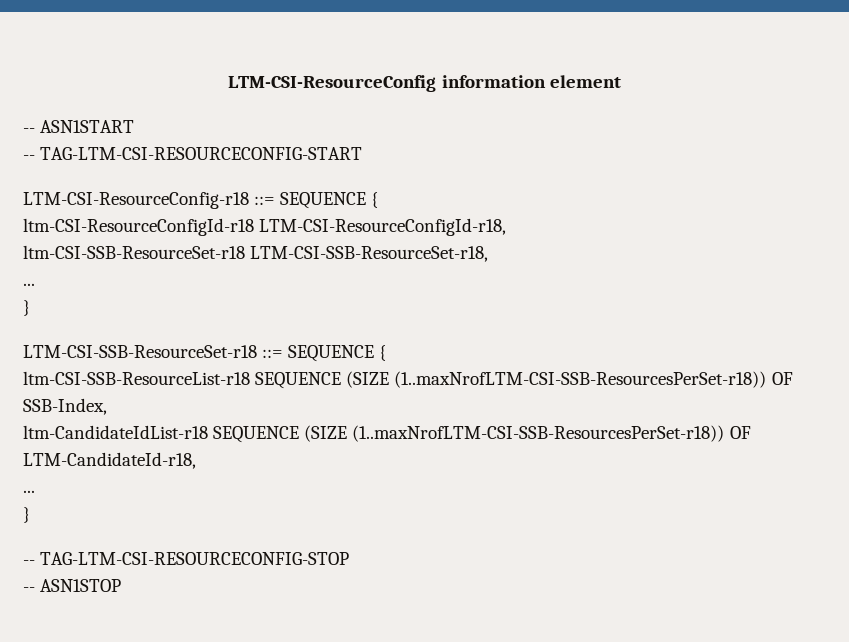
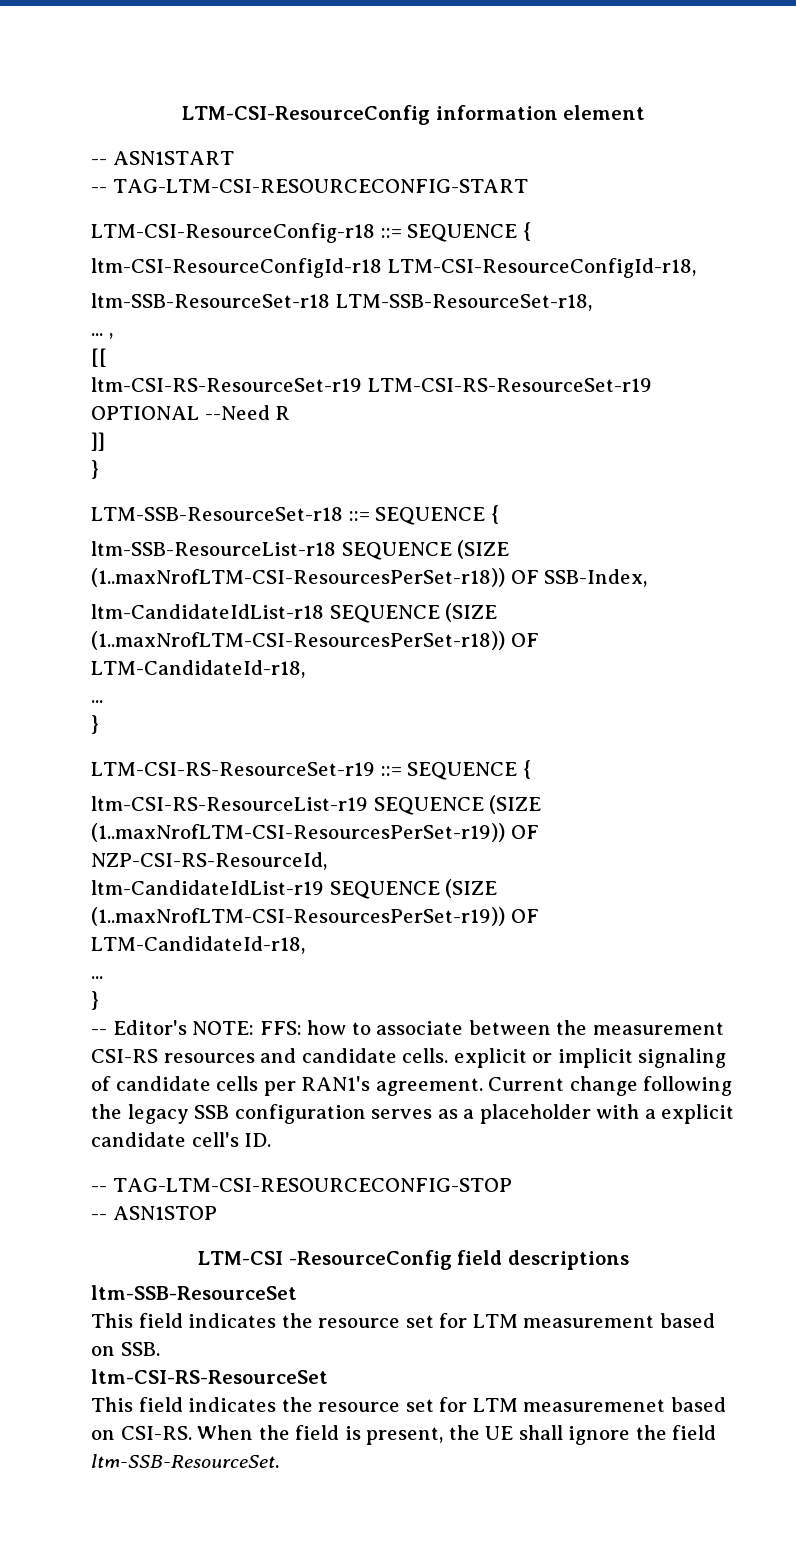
[23,245,489,262] [23,283,35,286] [23,300,30,316] [23,345,387,362] [23,371,767,389] ltm-CSI-SSB-ResourceSet-r18 LTM-CSI-SSB-ResourceSet-r18, // ... // } // LTM-CSI-SSB-ResourceSet-r18 ::= SEQUENCE { // ltm-CSI-SSB-ResourceList-r18 SEQUENCE (SIZE (1..maxNrofLTM-CSI-SSB-ResourcesPerSet-r18)) -> [91,293,592,311] [91,333,113,339] [91,348,107,367] [91,377,652,392] [91,405,291,420] [91,432,105,451] [91,460,99,479] [91,505,499,525] [91,540,510,560] [91,568,505,587] ltm-SSB-ResourceSet-r18 LTM-SSB-ResourceSet-r18, // ... , // [[ // ltm-CSI-RS-ResourceSet-r19 LTM-CSI-RS-ResourceSet-r19 OPTIONAL --Need R // ]] // } // LTM-SSB-ResourceSet-r18 ::= SEQUENCE { // ltm-SSB-ResourceList-r18 SEQUENCE (SIZE (1..maxNrofLTM-CSI-ResourcesPerSet-r18))
[352,425,751,442] [23,452,196,469] [23,490,35,493] [23,507,30,523] [23,552,350,565] [23,579,122,592] (1..maxNrofLTM-CSI-SSB-ResourcesPerSet-r18)) OF LTM-CandidateId-r18, // ... // } // -- TAG-LTM-CSI-RESOURCECONFIG-STOP // -- ASN1STOP -> [91,631,539,650] [91,660,305,678] [91,700,103,703] [91,715,99,734] [91,760,531,780] [91,795,542,815] [91,823,539,842] [91,852,327,870] [91,879,498,899] [91,907,539,926] [91,936,305,954] [91,976,103,979] [91,991,99,1010] [91,1020,724,1035] [91,1048,727,1068] [91,1076,733,1096] [91,1104,735,1124] [91,1132,272,1147] [91,1178,512,1192] [91,1206,217,1220] [198,1250,629,1270] [91,1285,297,1300] [91,1313,715,1328] [91,1342,160,1356] [91,1369,328,1384] [91,1397,726,1412] [91,1425,717,1445] [91,1454,279,1468] (1..maxNrofLTM-CSI-ResourcesPerSet-r18)) OF LTM-CandidateId-r18, // ... // } // LTM-CSI-RS-ResourceSet-r19 ::= SEQUENCE { // ltm-CSI-RS-ResourceList-r19 SEQUENCE (SIZE (1..maxNrofLTM-CSI-ResourcesPerSet-r19)) OF NZP-CSI-RS-ResourceId, // ltm-CandidateIdList-r19 SEQUENCE (SIZE (1..maxNrofLTM-CSI-ResourcesPerSet-r19)) OF LTM-CandidateId-r18, // ... // } // -- Editor's NOTE: FFS: how to associate between the measurement CSI-RS resources and candidate cells. explicit or implicit signaling of candidate cells per RAN1's agreement. Current change following the legacy SSB configuration serves as a placeholder with a explicit candidate cell's ID. // -- TAG-LTM-CSI-RESOURCECONFIG-STOP // -- ASN1STOP // LTM-CSI -ResourceConfig field descriptions // ltm-SSB-ResourceSet // This field indicates the resource set for LTM measurement based on SSB. // ltm-CSI-RS-ResourceSet // This field indicates the resource set for LTM measuremenet based on CSI-RS. When the field is present, the UE shall ignore the field ltm-SSB-ResourceSet.

